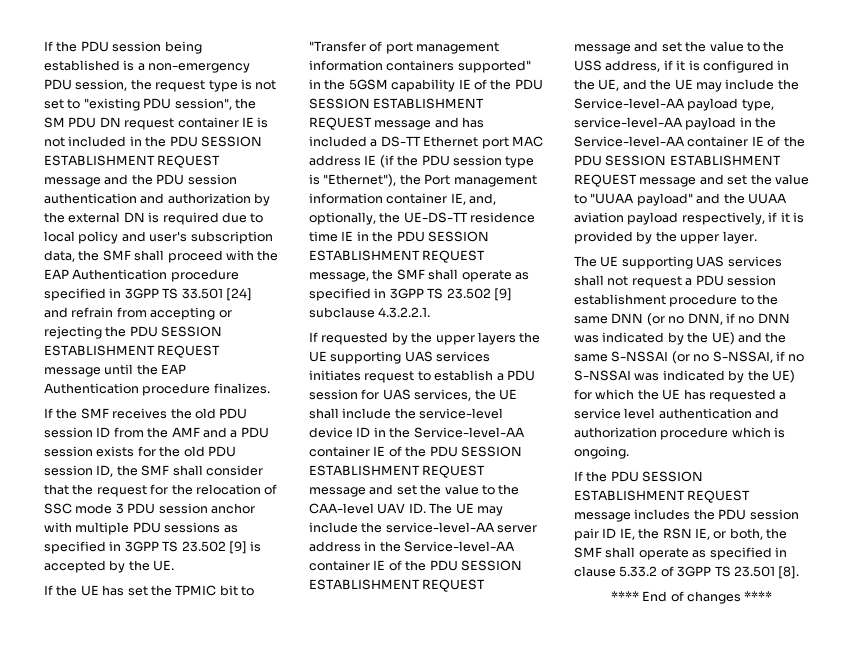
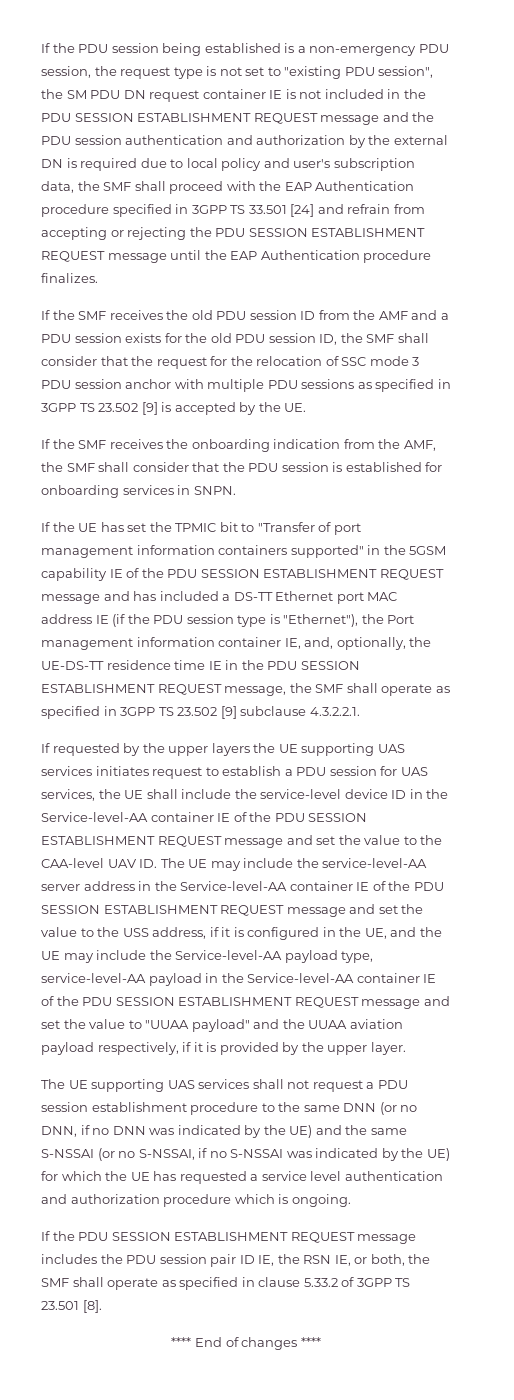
(175, 565) none -> [41,439,436,452] [41,462,443,472] [41,485,236,498] // If the SMF receives the onboarding indication from the AMF, the SMF shall consider that the PDU session is established for onboarding services in SNPN.

